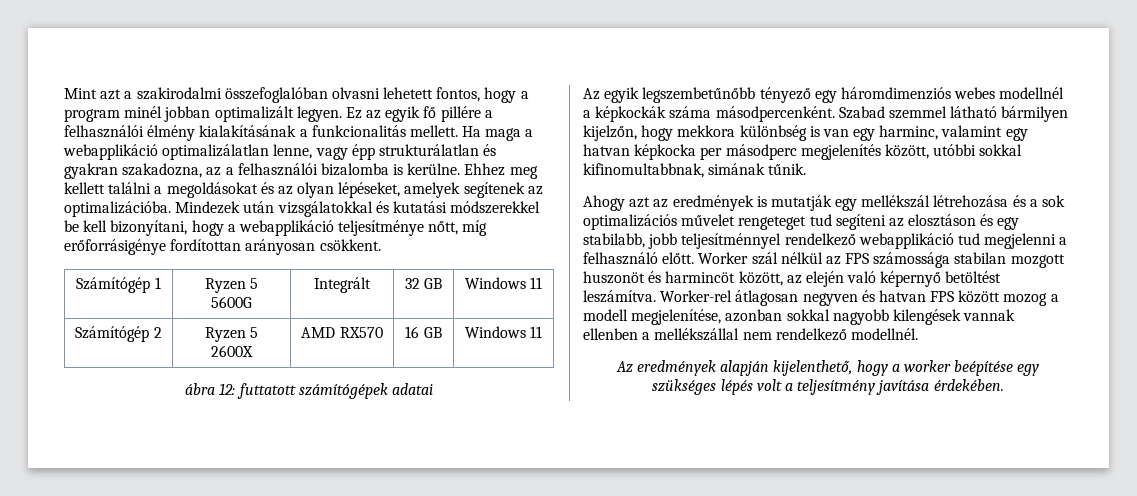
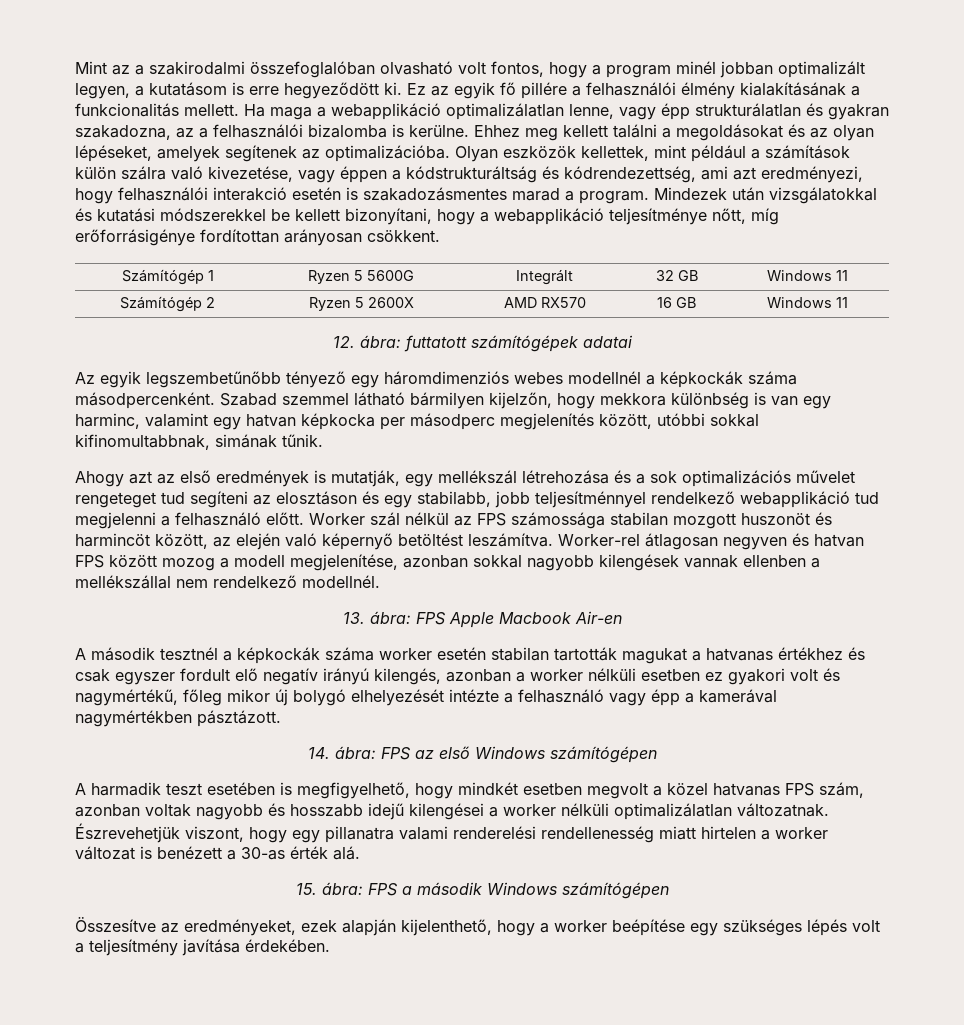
[100,89,122,100] azt -> [112,65,130,75] az
[331,87,434,99] olvasni lehetett -> [380,61,486,75] olvasható volt
[296,106,342,122] legyen. -> [75,82,402,99] legyen, a kutatásom is erre hegyeződött ki.
(171, 209) none -> [455,145,850,162] [75,166,863,183] [75,187,649,204] Olyan eszközök kellettek, mint például a számítások külön szálra való kivezetése, vagy éppen a kódstrukturáltság és kódrendezettség, ami azt eredményezi, hogy felhasználói interakció esetén is szakadozásmentes marad a program.
[83,220,108,232] kell -> [295,209,340,221] kellett
[185,383,236,395] ábra 12: -> [332,335,401,348] 12. ábra:
(669, 203) none -> [180,470,211,483] első
[770,195,832,211] mutatják -> [331,470,400,487] mutatják,
[615,360,716,376] Az eredmények -> [342,611,622,628] [75,647,865,664] [75,668,840,685] [75,689,777,706] [75,710,281,727] [307,746,657,763] [75,782,864,799] [75,803,829,820] [75,823,828,843] [75,846,360,860] [295,882,669,899] [75,917,337,936] 13. ábra: FPS Apple Macbook Air-en // A második tesztnél a képkockák száma worker esetén stabilan tartották magukat a hatvanas értékhez és csak egyszer fordult elő negatív irányú kilengés, azonban a worker nélküli esetben ez gyakori volt és nagymértékű, főleg mikor új bolygó elhelyezését intézte a felhasználó vagy épp a kamerával nagymértékben pásztázott. // 14. ábra: FPS az első Windows számítógépen // A harmadik teszt esetében is megfigyelhető, hogy mindkét esetben megvolt a közel hatvanas FPS szám, azonban voltak nagyobb és hosszabb idejű kilengései a worker nélküli optimalizálatlan változatnak. Észrevehetjük viszont, hogy egy pillanatra valami renderelési rendellenesség miatt hirtelen a worker változat is benézett a 30-as érték alá. // 15. ábra: FPS a második Windows számítógépen // Összesítve az eredményeket, ezek

